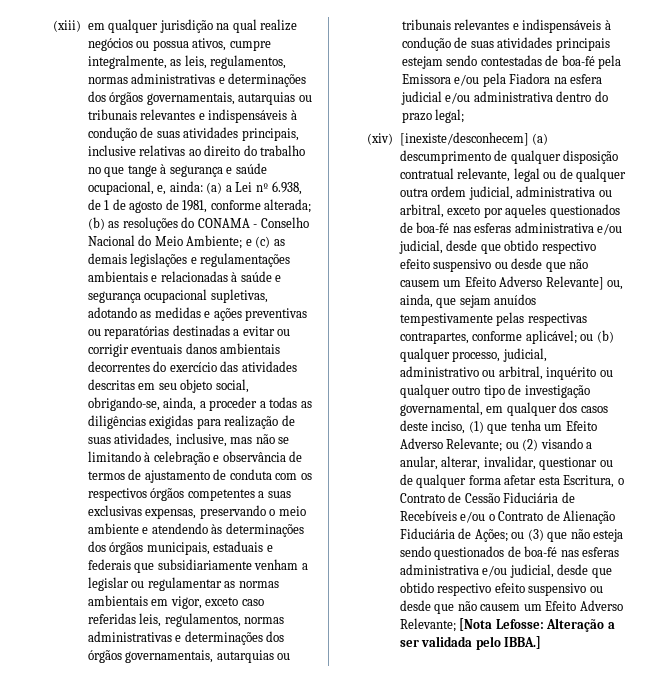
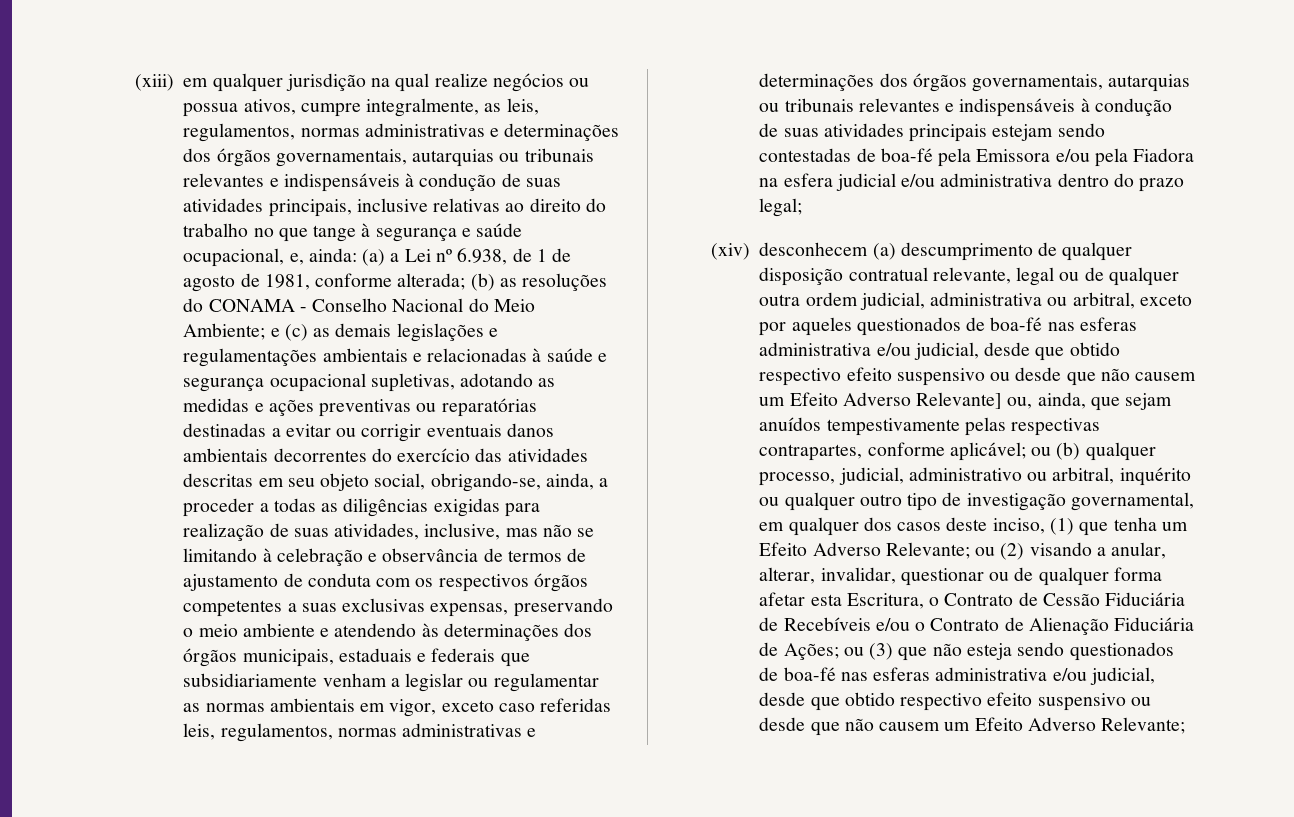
[399,132,529,146] [inexiste/desconhecem] -> [759,242,869,256] desconhecem
[459,618,615,632] [399,636,542,650] [Nota Lefosse: Alteração a ser validada pelo IBBA.] -> (1186, 725) none

